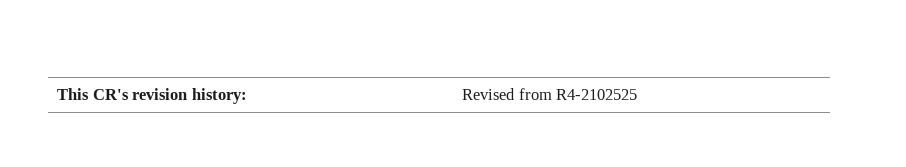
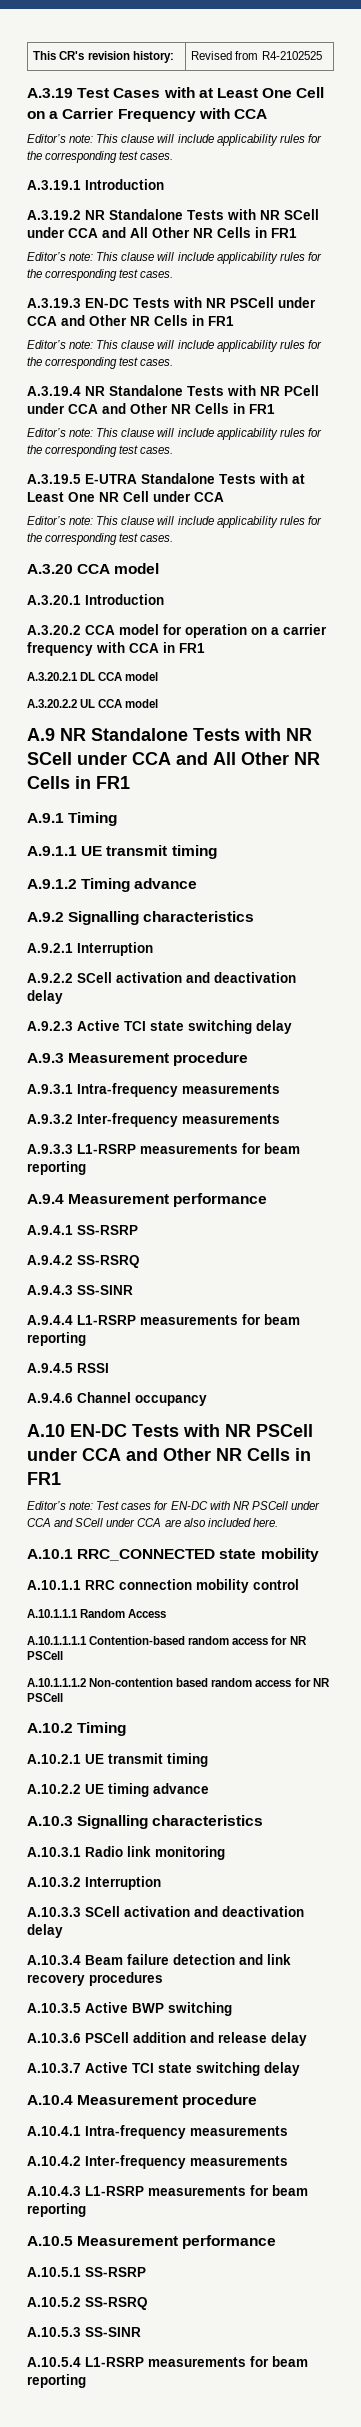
(638, 94) none -> [27,87,325,98] [27,108,267,122] [27,134,322,146] [27,151,174,163] [27,179,164,190] [27,209,319,220] [27,227,297,238] [27,252,322,264] [27,269,174,281] [27,297,316,308] [27,315,234,326] [27,340,322,352] [27,357,174,369] [27,385,319,396] [27,403,275,414] [27,428,322,440] [27,445,174,457] [27,473,305,484] [27,491,224,502] [27,516,322,528] [27,533,174,545] [27,563,160,574] [27,594,164,605] [27,624,327,638] [27,642,205,656] [27,672,159,681] [27,699,159,708] [27,728,312,741] [27,752,320,765] [27,776,130,789] [27,812,118,826] [27,845,217,859] [27,878,198,892] [27,911,255,925] [27,942,153,956] [27,972,296,983] [27,990,63,1004] [27,1020,292,1034] [27,1052,249,1066] [27,1083,280,1097] [27,1113,280,1127] [27,1143,300,1154] [27,1161,86,1175] [27,1193,268,1207] [27,1225,138,1235] [27,1255,140,1268] [27,1285,133,1295] [27,1314,300,1325] [27,1332,86,1346] [27,1363,109,1373] [27,1392,207,1406] [27,1424,313,1437] [27,1448,311,1461] [27,1472,61,1485] [27,1501,320,1510] [27,1518,278,1527] [27,1548,319,1562] [27,1579,299,1593] [27,1609,167,1618] [27,1636,307,1645] [27,1651,63,1660] [27,1678,330,1687] [27,1693,63,1702] [27,1722,127,1736] [27,1753,208,1767] [27,1783,209,1797] [27,1815,264,1829] [27,1846,225,1860] [27,1876,161,1890] [27,1906,304,1917] [27,1924,63,1938] [27,1954,291,1965] [27,1972,163,1986] [27,2002,232,2016] [27,2032,307,2046] [27,2062,300,2076] [27,2094,258,2108] [27,2125,288,2139] [27,2155,288,2169] [27,2185,308,2196] [27,2203,86,2217] [27,2235,277,2249] [27,2267,146,2277] [27,2297,148,2310] [27,2327,141,2337] [27,2356,308,2367] [27,2374,86,2388] // A.3.19 Test Cases with at Least One Cell on a Carrier Frequency with CCA // Editor’s note: This clause will include applicability rules for the corresponding test cases. // A.3.19.1 Introduction // A.3.19.2 NR Standalone Tests with NR SCell under CCA and All Other NR Cells in FR1 // Editor’s note: This clause will include applicability rules for the corresponding test cases. // A.3.19.3 EN-DC Tests with NR PSCell under CCA and Other NR Cells in FR1 // Editor’s note: This clause will include applicability rules for the corresponding test cases. // A.3.19.4 NR Standalone Tests with NR PCell under CCA and Other NR Cells in FR1 // Editor’s note: This clause will include applicability rules for the corresponding test cases. // A.3.19.5 E-UTRA Standalone Tests with at Least One NR Cell under CCA // Editor’s note: This clause will include applicability rules for the corresponding test cases. // A.3.20 CCA model // A.3.20.1 Introduction // A.3.20.2 CCA model for operation on a carrier frequency with CCA in FR1 // A.3.20.2.1 DL CCA model // A.3.20.2.2 UL CCA model // A.9 NR Standalone Tests with NR SCell under CCA and All Other NR Cells in FR1 // A.9.1 Timing // A.9.1.1 UE transmit timing // A.9.1.2 Timing advance // A.9.2 Signalling characteristics // A.9.2.1 Interruption // A.9.2.2 SCell activation and deactivation delay // A.9.2.3 Active TCI state switching delay // A.9.3 Measurement procedure // A.9.3.1 Intra-frequency measurements // A.9.3.2 Inter-frequency measurements // A.9.3.3 L1-RSRP measurements for beam reporting // A.9.4 Measurement performance // A.9.4.1 SS-RSRP // A.9.4.2 SS-RSRQ // A.9.4.3 SS-SINR // A.9.4.4 L1-RSRP measurements for beam reporting // A.9.4.5 RSSI // A.9.4.6 Channel occupancy // A.10 EN-DC Tests with NR PSCell under CCA and Other NR Cells in FR1 // Editor’s note: Test cases for EN-DC with NR PSCell under CCA and SCell under CCA are also included here. // A.10.1 RRC_CONNECTED state mobility // A.10.1.1 RRC connection mobility control // A.10.1.1.1 Random Access // A.10.1.1.1.1 Contention-based random access for NR PSCell // A.10.1.1.1.2 Non-contention based random access for NR PSCell // A.10.2 Timing // A.10.2.1 UE transmit timing // A.10.2.2 UE timing advance // A.10.3 Signalling characteristics // A.10.3.1 Radio link monitoring // A.10.3.2 Interruption // A.10.3.3 SCell activation and deactivation delay // A.10.3.4 Beam failure detection and link recovery procedures // A.10.3.5 Active BWP switching // A.10.3.6 PSCell addition and release delay // A.10.3.7 Active TCI state switching delay // A.10.4 Measurement procedure // A.10.4.1 Intra-frequency measurements // A.10.4.2 Inter-frequency measurements // A.10.4.3 L1-RSRP measurements for beam reporting // A.10.5 Measurement performance // A.10.5.1 SS-RSRP // A.10.5.2 SS-RSRQ // A.10.5.3 SS-SINR // A.10.5.4 L1-RSRP measurements for beam reporting

